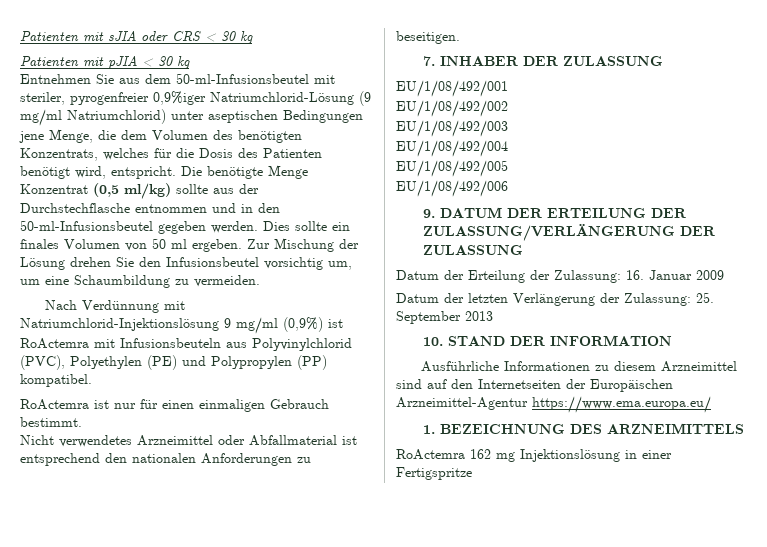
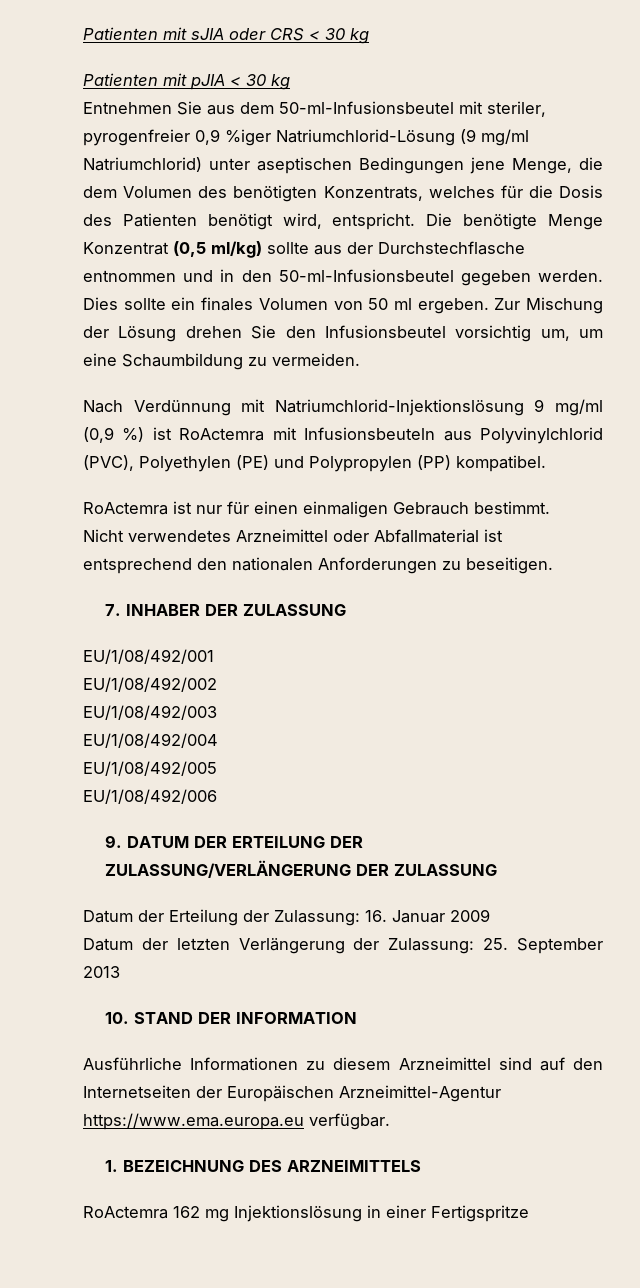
[153,91,206,105] 0,9%iger -> [195,129,271,146] 0,9 %iger
[283,317,323,332] (0,9%) -> [83,427,145,443] (0,9 %)
[532,396,711,413] https://www.ema.europa.eu/ -> [83,1113,390,1130] https://www.ema.europa.eu verfügbar.

